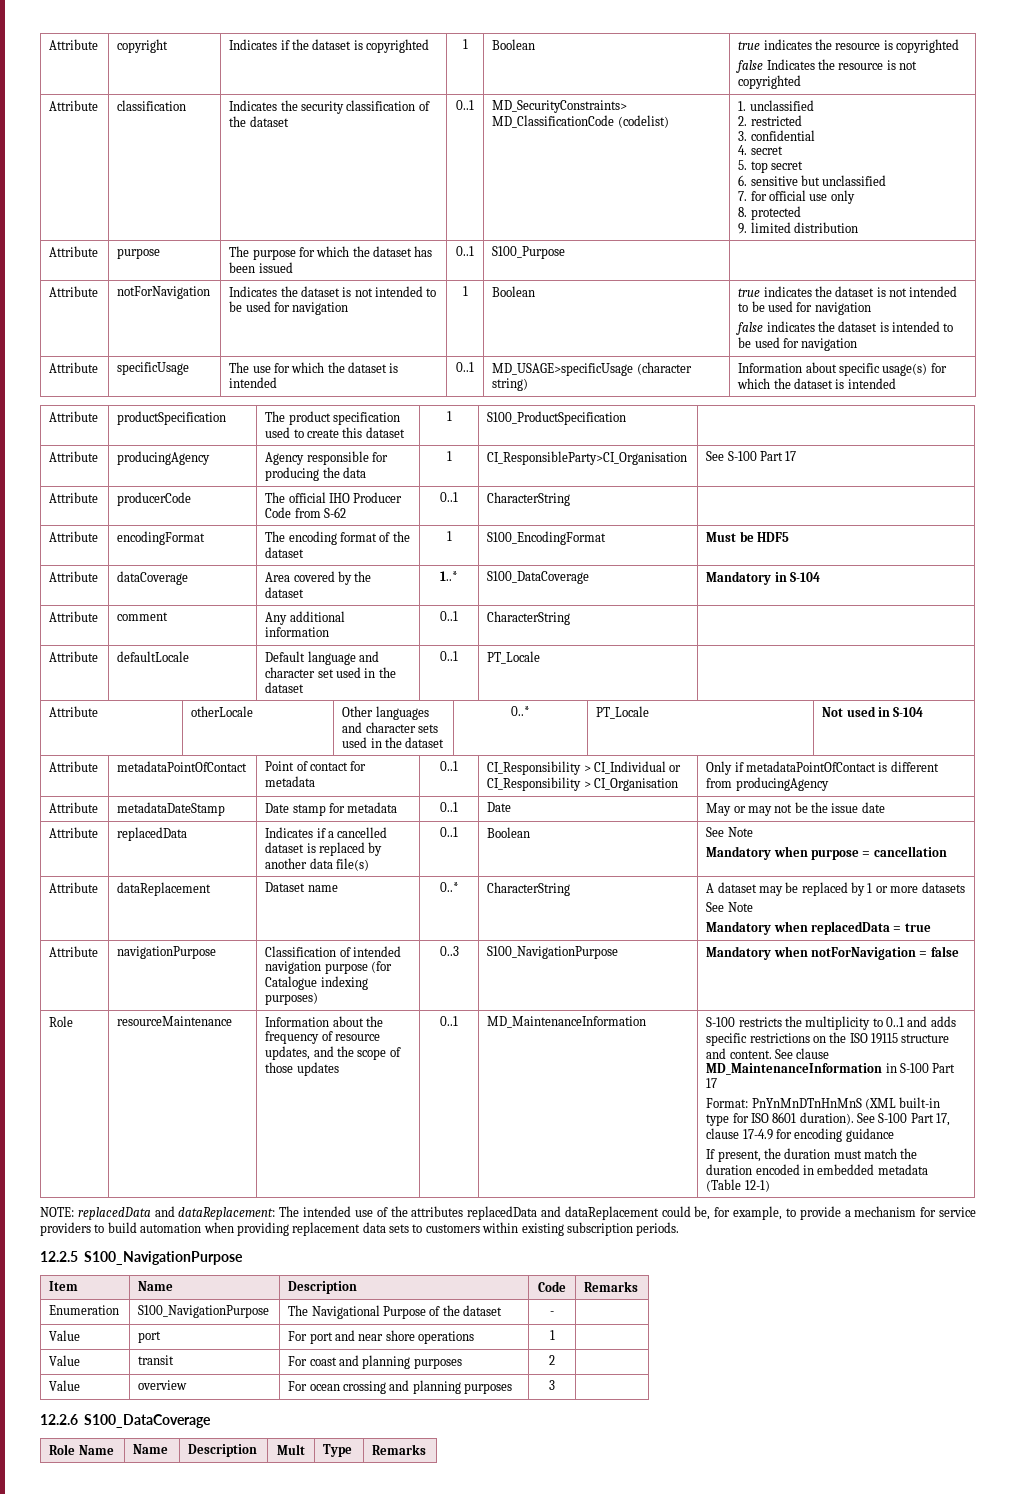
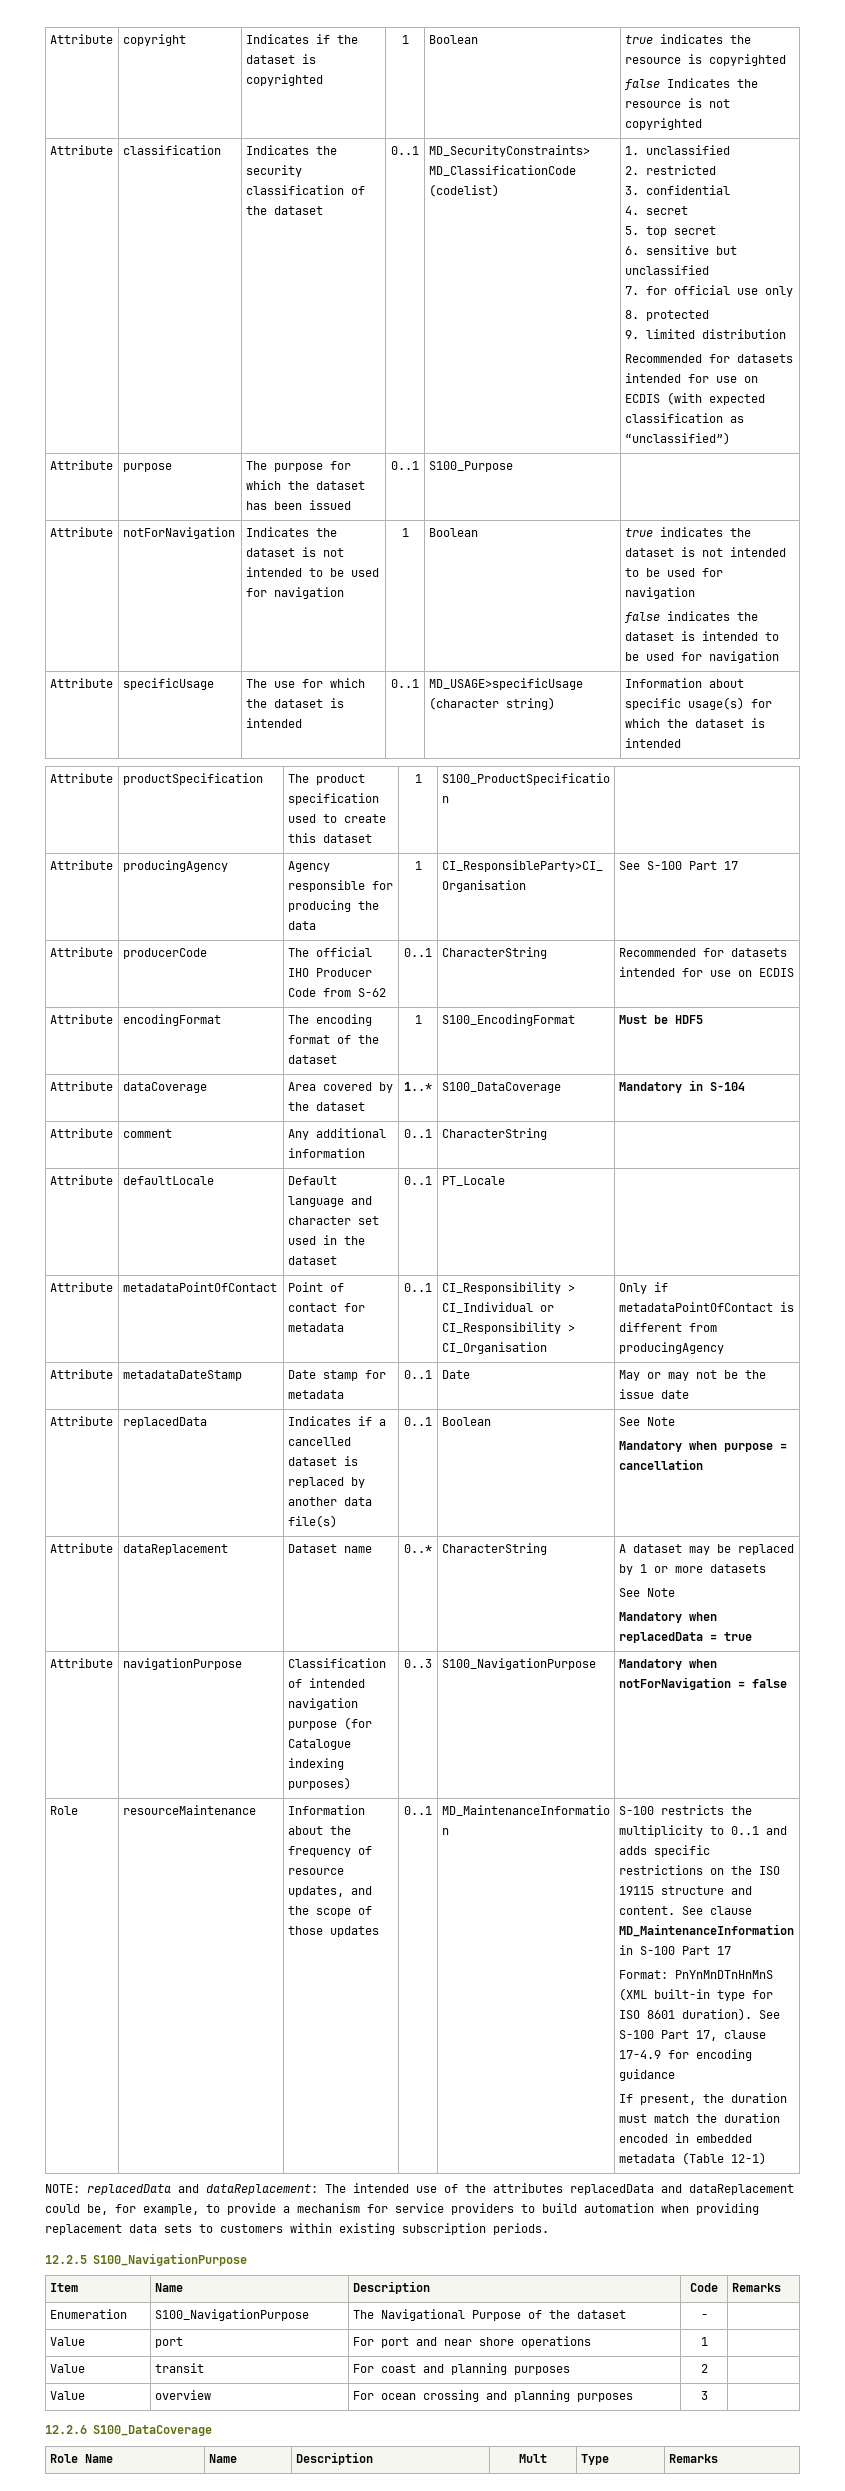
(858, 227) none -> [624,354,793,363] [624,373,758,383] [624,392,765,405] [624,413,744,423] [624,432,730,445] // Recommended for datasets intended for use on ECDIS (with expected classification as “unclassified”)
(571, 499) none -> [618,948,787,957] [618,967,794,977] Recommended for datasets intended for use on ECDIS
[49,706,99,717] [191,706,254,717] [342,706,429,720] [342,722,438,733] [342,737,445,748] [511,706,530,716] [596,706,650,719] [822,706,924,717] // Attribute | otherLocale | Other languages and character sets used in the dataset | 0..* | PT_Locale | Not used in S-104 -> (505, 1181) none

